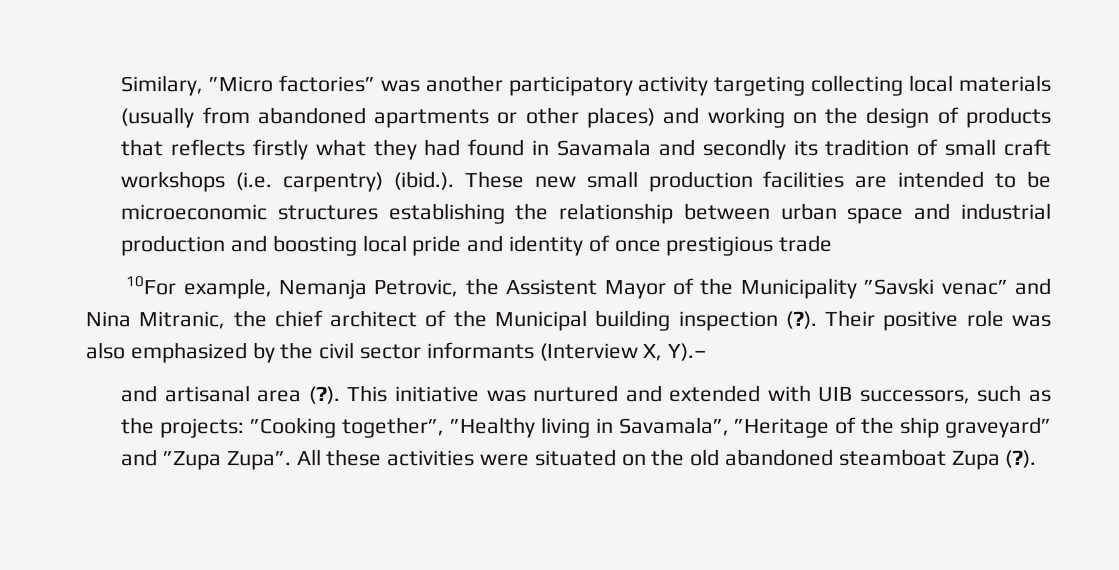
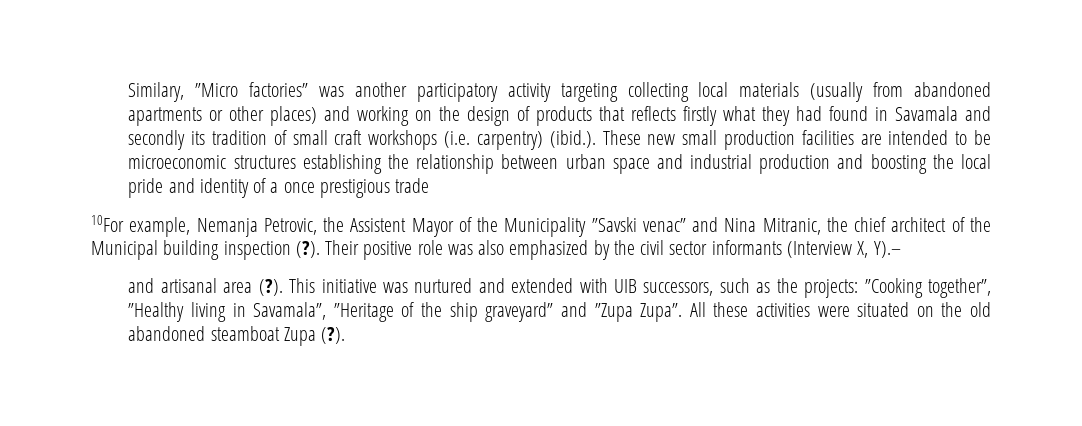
(357, 246) none -> [932,154,954,169] the
(610, 243) none -> [270,182,279,193] a

